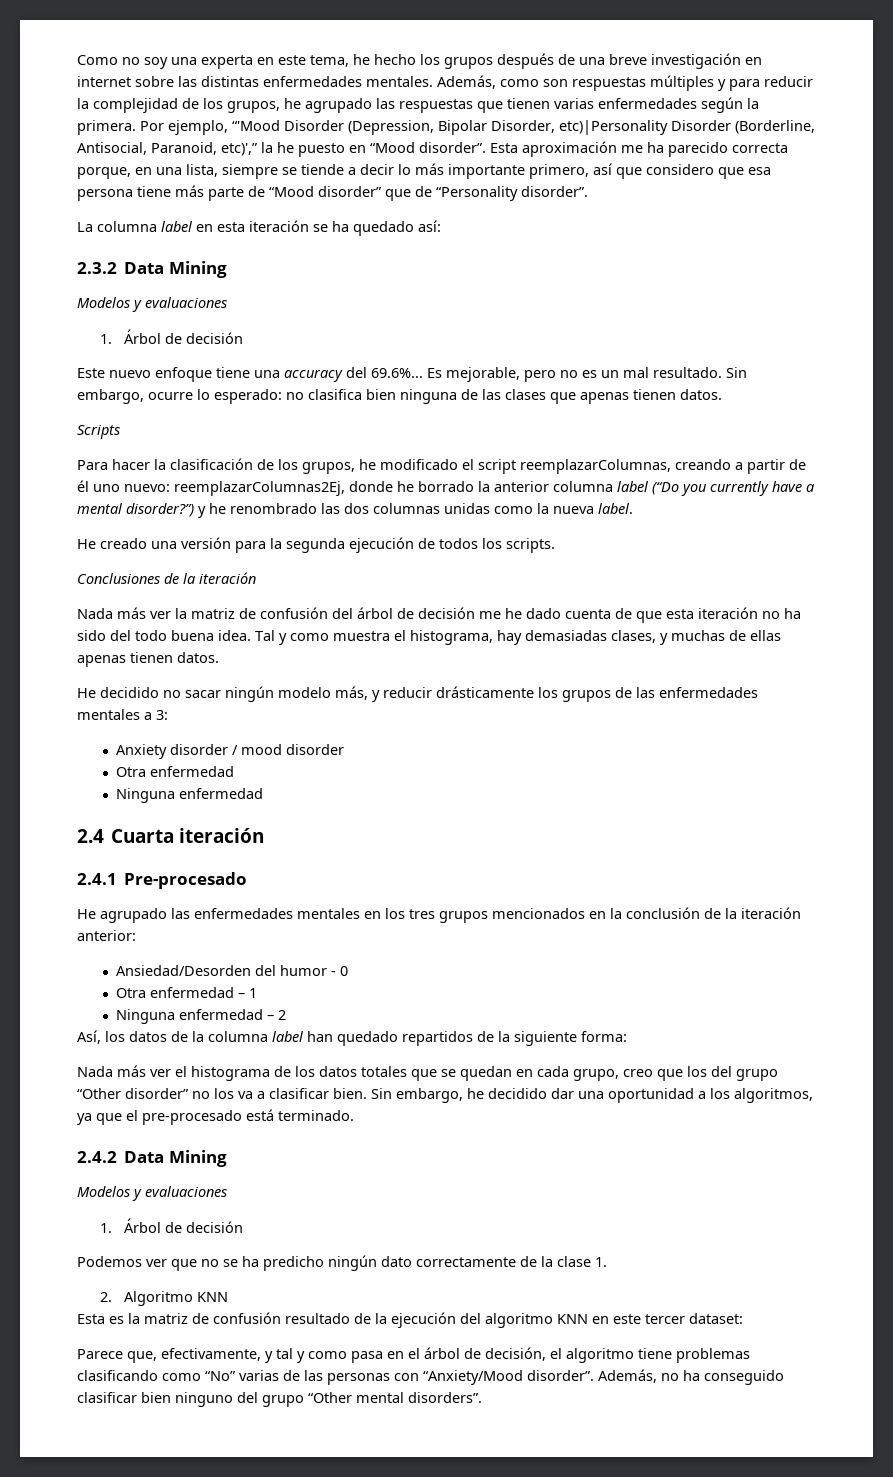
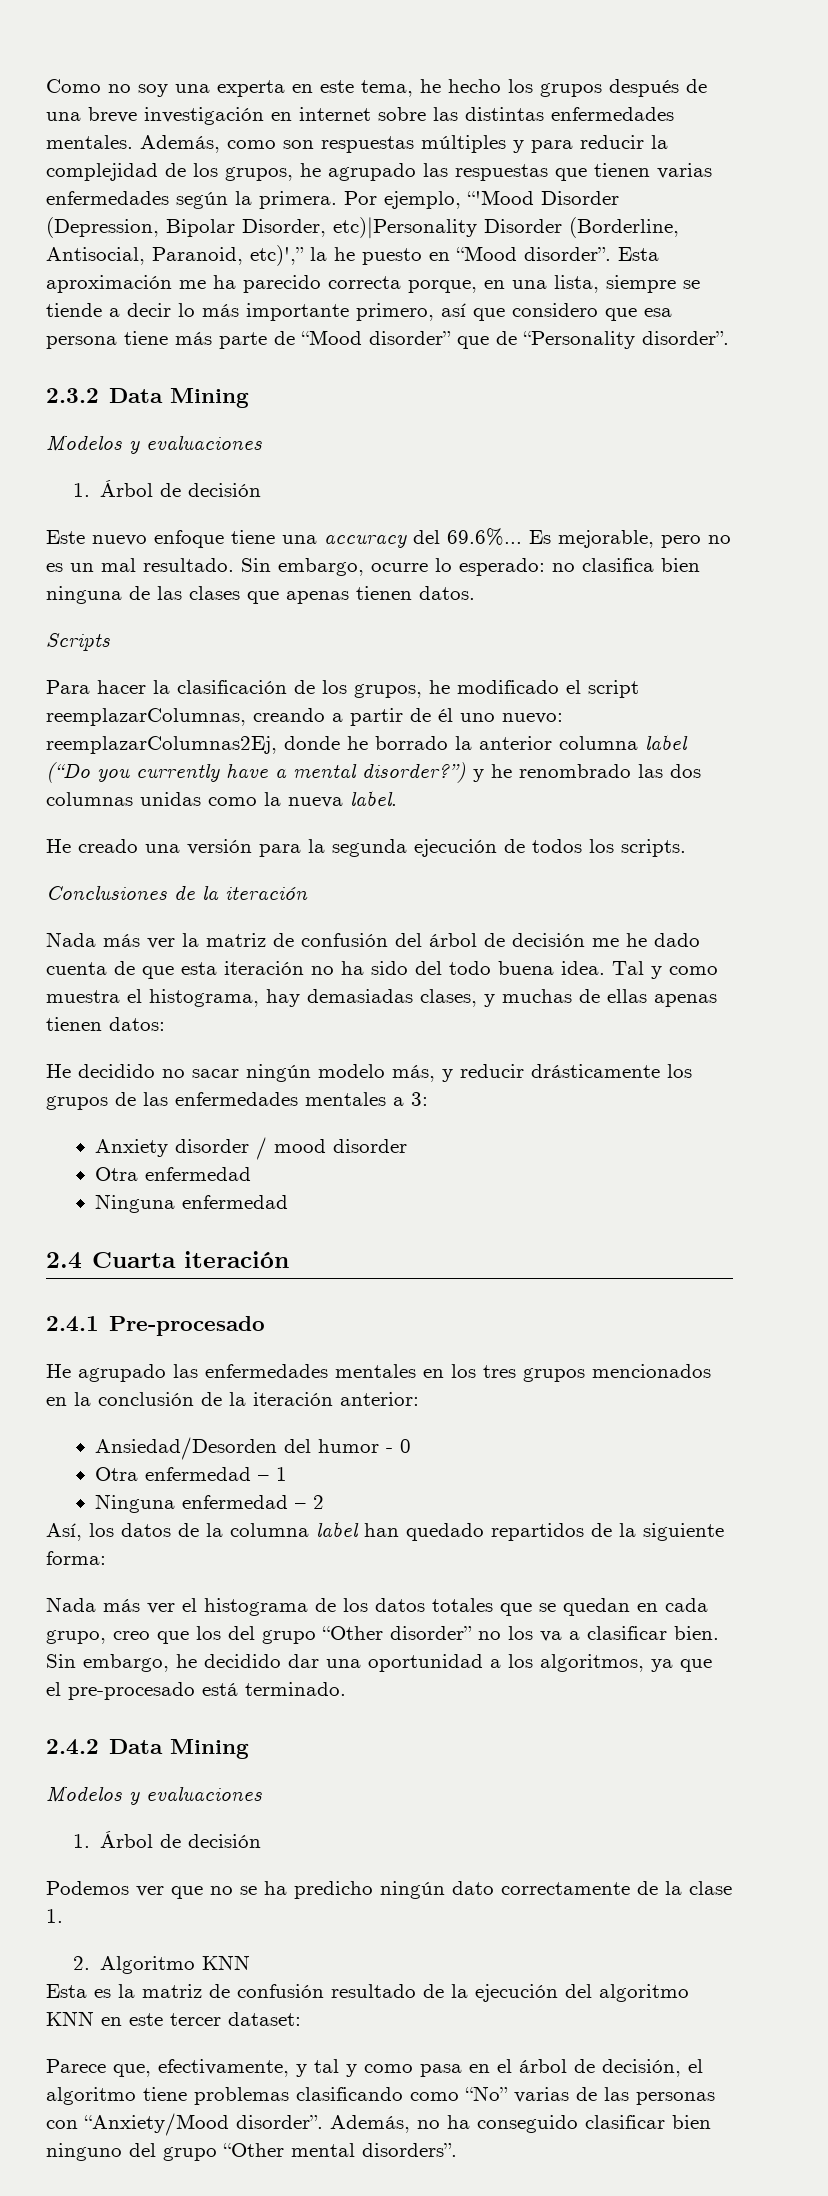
[77,220,441,236] // La columna label en esta iteración se ha quedado así: -> (729, 338) none
[177,652,219,663] datos. -> [109,1017,165,1031] datos:

